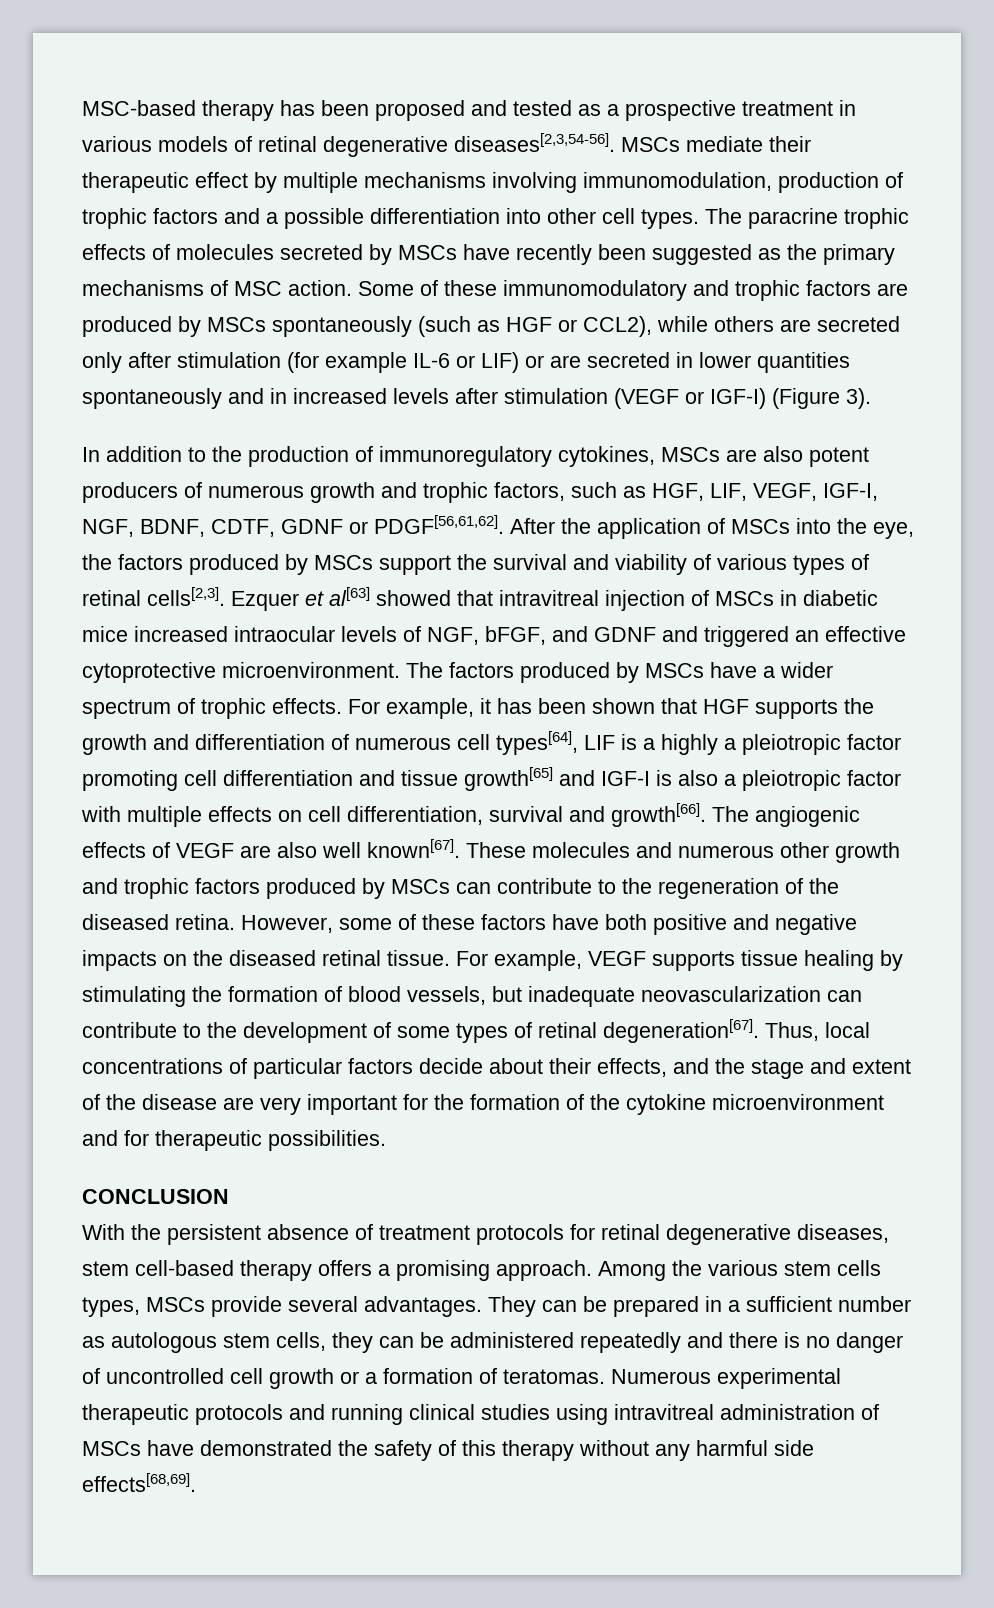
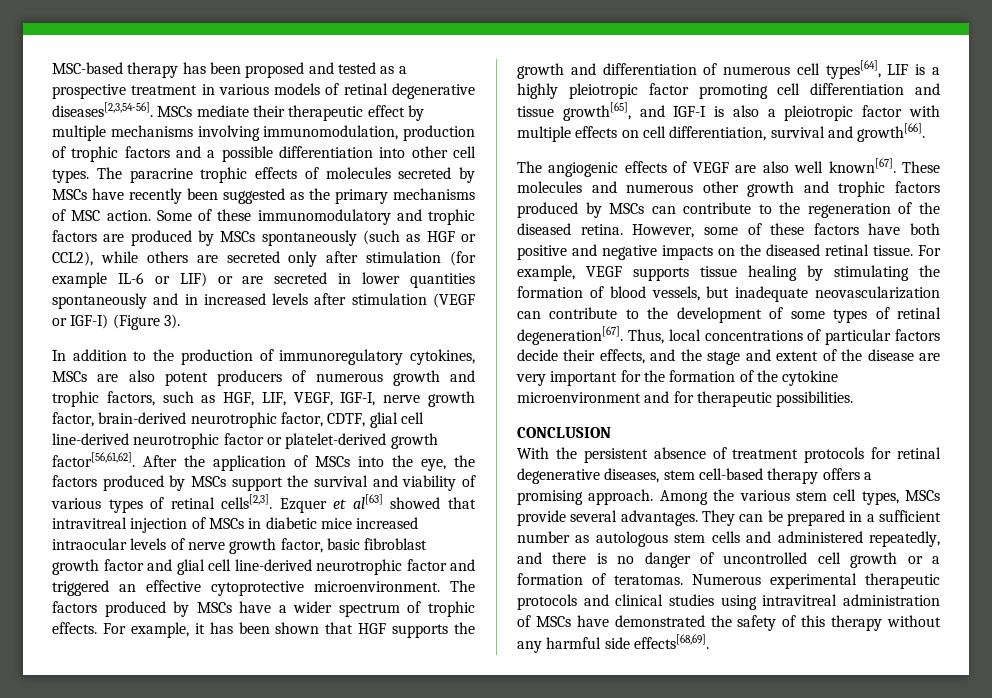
[82,515,504,537] NGF, BDNF, CDTF, GDNF or PDGF[56,61,62]. -> [383,391,475,407] [52,412,424,428] [52,433,438,449] [52,452,135,467] nerve growth factor, brain-derived neurotrophic factor, CDTF, glial cell line-derived neurotrophic factor or platelet-derived growth factor[56,61,62].
[427,626,656,645] NGF, bFGF, and GDNF -> [187,538,428,554] [52,559,447,575] nerve growth factor, basic fibroblast growth factor and glial cell line-derived neurotrophic factor
[724,738,736,750] a -> (558, 91) none
[464,767,553,791] growth[65] -> [562,102,631,121] growth[65],
(706, 815) none -> (926, 132) //
[489,1058,543,1074] about -> (558, 355) none
[837,1260,881,1276] cells -> [833,489,857,501] cell
[276,1332,681,1353] cells, they can be administered repeatedly -> [711,531,940,547] cells and administered repeatedly,
[331,1404,403,1425] running -> (609, 600) none

